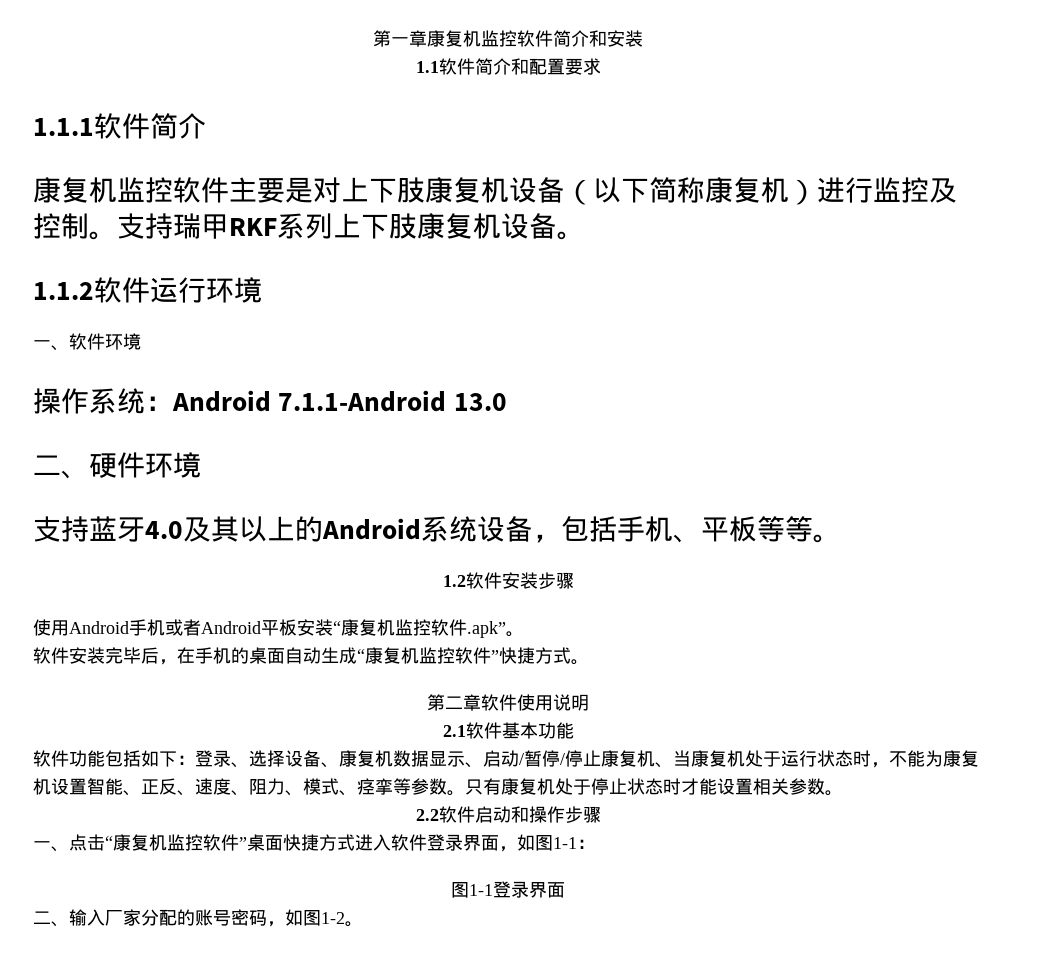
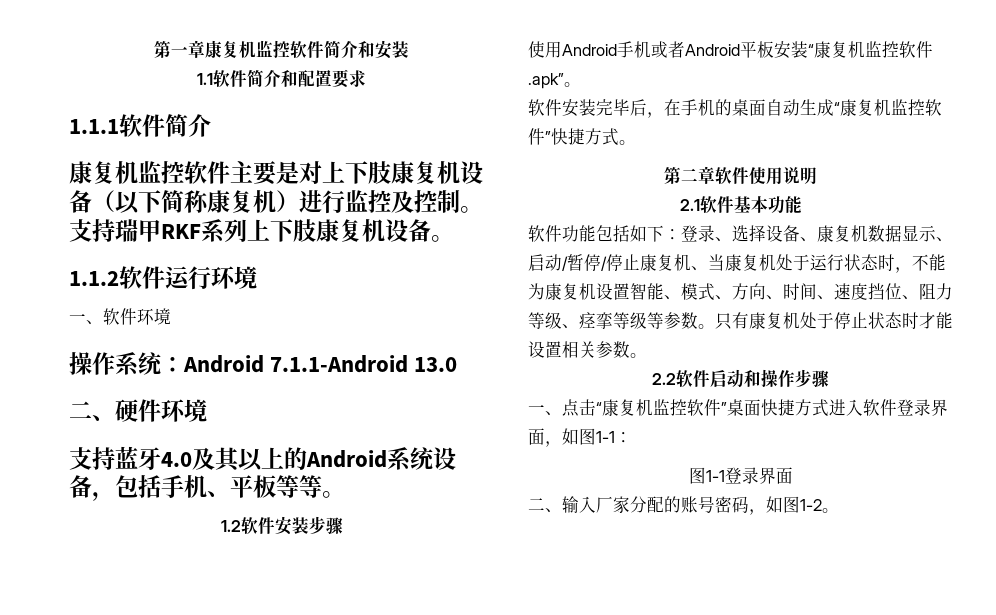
[141,778,339,796] 正反、速度、阻力、模式 -> [681,283,953,301] [528,312,562,329] 模式、方向、时间、速度挡位、阻力等级
(411, 786) none -> [630,312,664,329] 级等

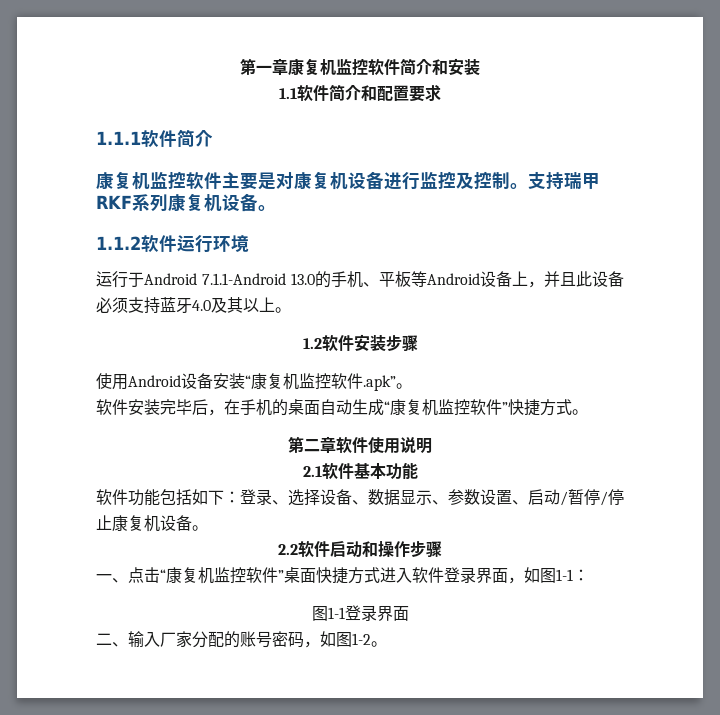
[322,161,483,184] [69,190,299,214] 上下肢康复机设备（以下简称康复机） -> [294,171,384,190] 康复机设备
[247,219,316,242] 上下肢 -> (168, 203) none
[69,308,171,325] [69,352,458,376] [69,399,207,422] 一、软件环境 // 操作系统：Android 7.1.1-Android 13.0 // 二、硬件环境 // -> [96,271,624,288] [96,297,128,313] 运行于Android 7.1.1-Android 13.0的手机、平板等Android设备上，并且此设备必须
[284,447,456,471] [69,475,322,501] 的Android系统设备，包括手机、平板等等 -> (275, 304) none
[617,41,774,58] 手机或者Android平板 -> [181,373,213,389] 设备
[817,225,868,242] 康复机 -> (368, 502) none
(953, 239) none -> [448,489,528,505] 参数设置、
[691,254,946,273] [528,283,953,301] [528,312,953,330] [528,341,630,358] 、当康复机处于运行状态时，不能为康复机设置智能、模式、方向、时间、速度挡位、阻力等级、痉挛等级等参数。只有康复机处于停止状态时才能设置相关参数 -> [160,515,192,531] 设备

